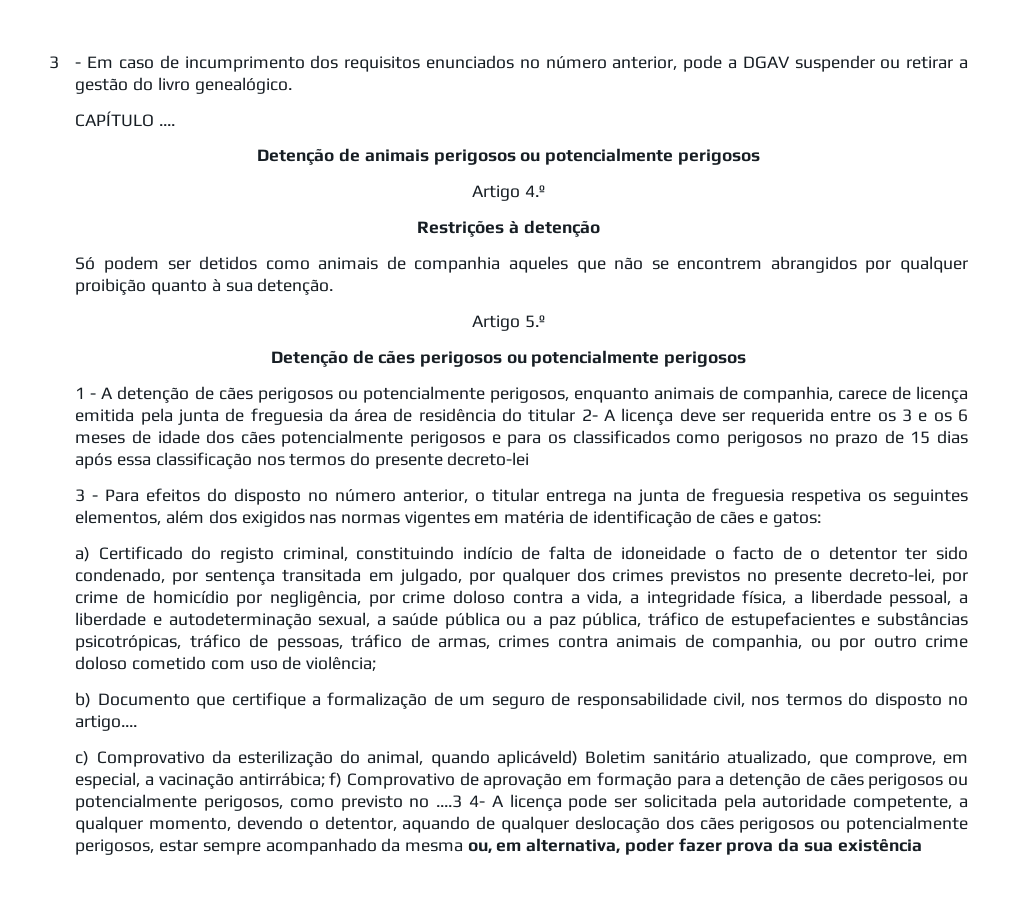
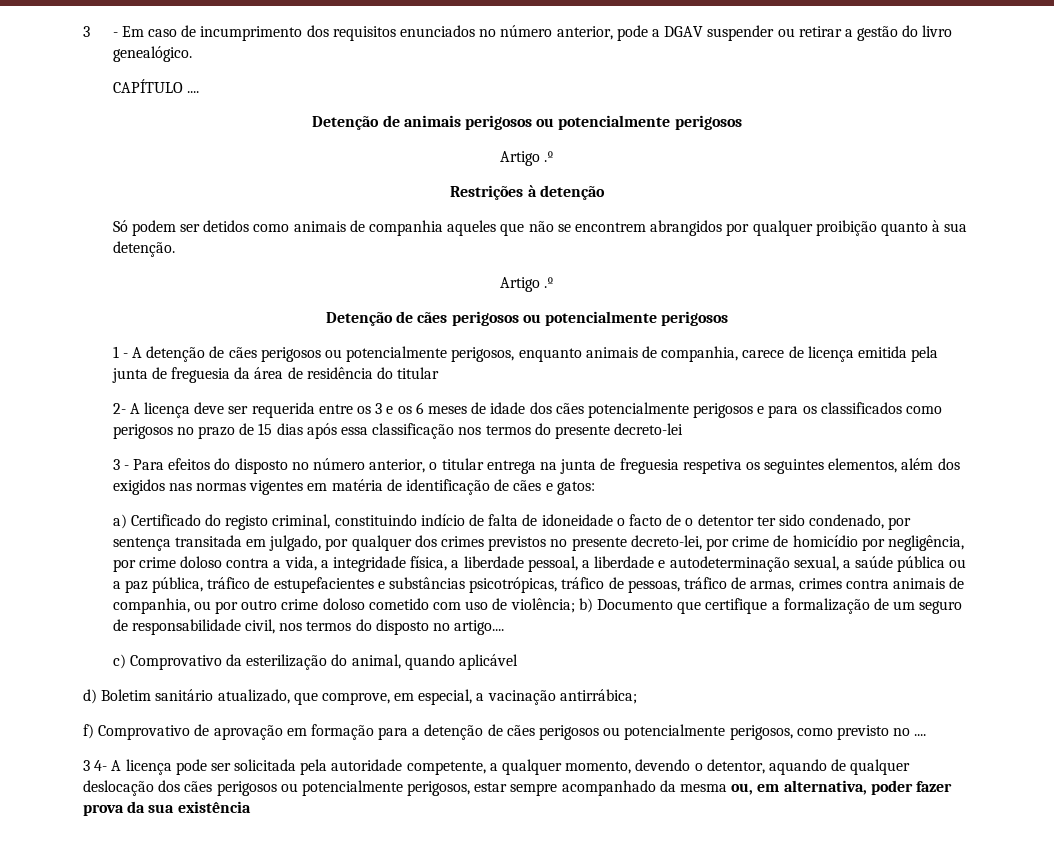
[524,185,545,197] 4.º -> [544,151,555,162] .º
[524,315,545,328] 5.º -> [544,277,555,288] .º
(576, 415) none -> (440, 373) //
(376, 663) // -> (575, 605) none
[496,750,578,767] aplicáveld) -> [459,654,519,670] [83,689,97,704] aplicável // d)
(325, 779) none -> (637, 696) //
[436,795,463,808] ....3 -> [914,734,927,736] [83,760,90,771] .... // 3

